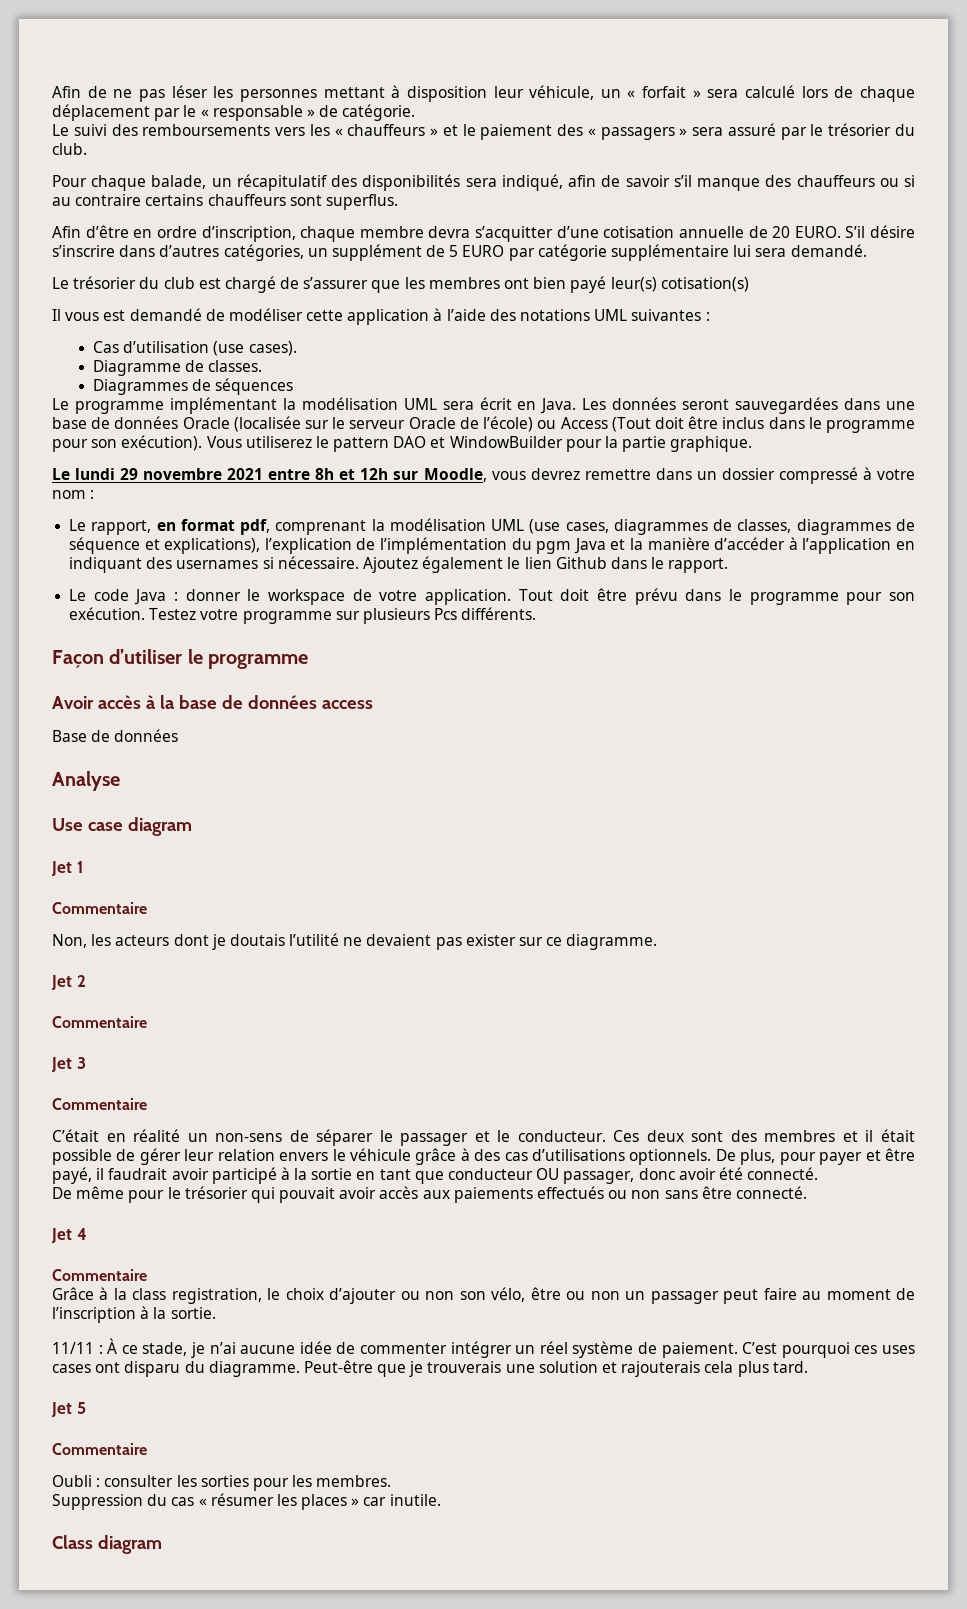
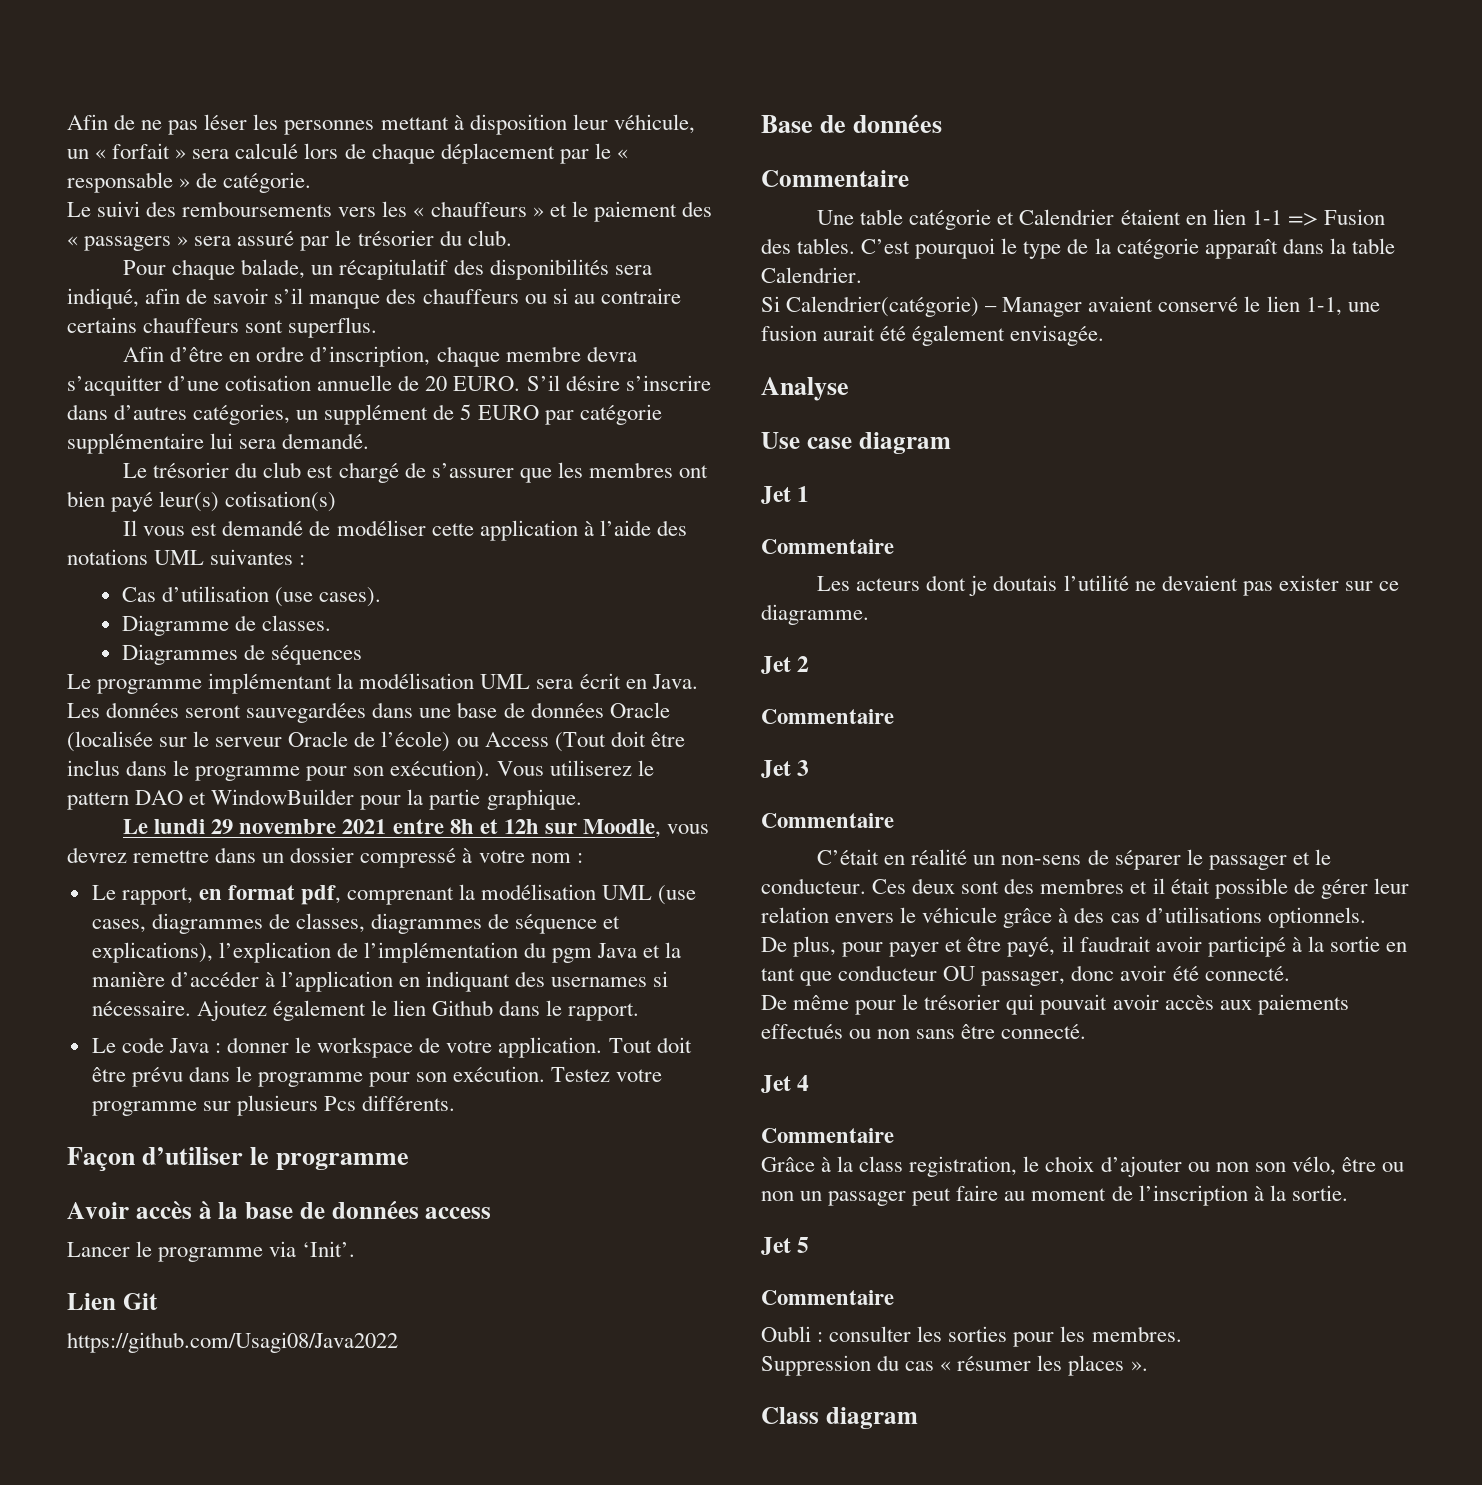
[52,729,179,742] Base de données -> [67,1241,356,1262] [67,1293,158,1310] [67,1332,398,1353] [761,114,943,133] [761,170,909,187] [817,209,1385,230] [761,238,1395,259] [761,267,862,283] [761,296,1380,317] [761,325,1105,346] Lancer le programme via ‘Init’. // Lien Git // https://github.com/Usagi08/Java2022 // Base de données // Commentaire // Une table catégorie et Calendrier étaient en lien 1-1 => Fusion des tables. C’est pourquoi le type de la catégorie apparaît dans la table Calendrier. // Si Calendrier(catégorie) – Manager avaient conservé le lien 1-1, une fusion aurait été également envisagée.
[52,934,112,948] Non, les -> [817,576,851,591] Les
(712, 1157) none -> (1366, 917) //
[52,1338,916,1358] [52,1360,808,1377] // 11/11 : À ce stade, je n’ai aucune idée de commenter intégrer un réel système de paiement. C’est pourquoi ces uses cases ont disparu du diagramme. Peut-être que je trouverais une solution et rajouterais cela plus tard. -> (1348, 1193) none
[351,1494,441,1506] » car inutile. -> [1130,1361,1148,1371] ».

